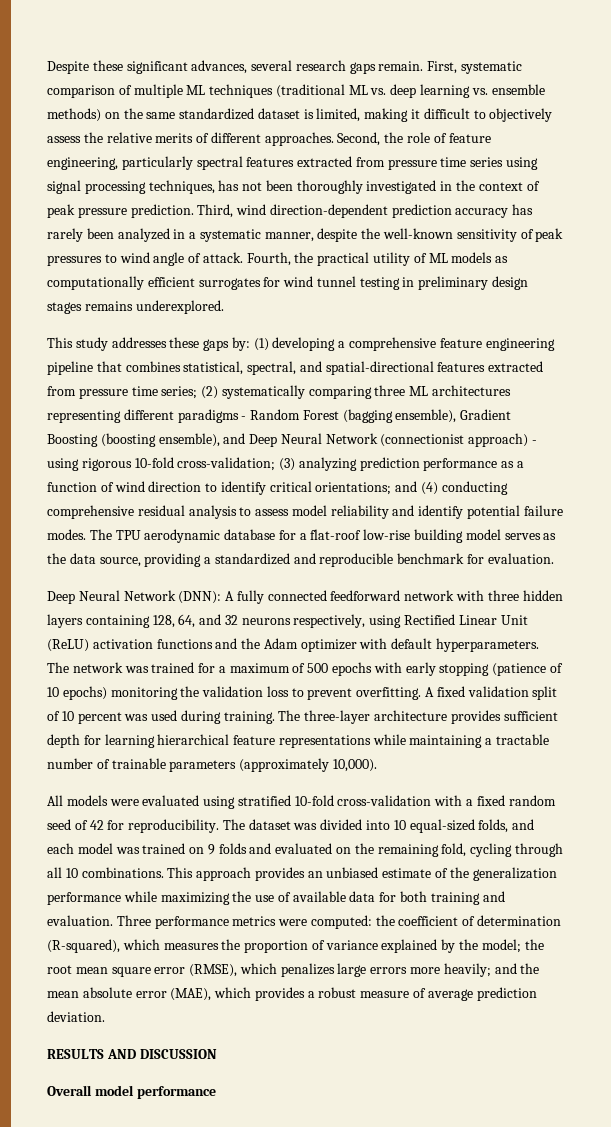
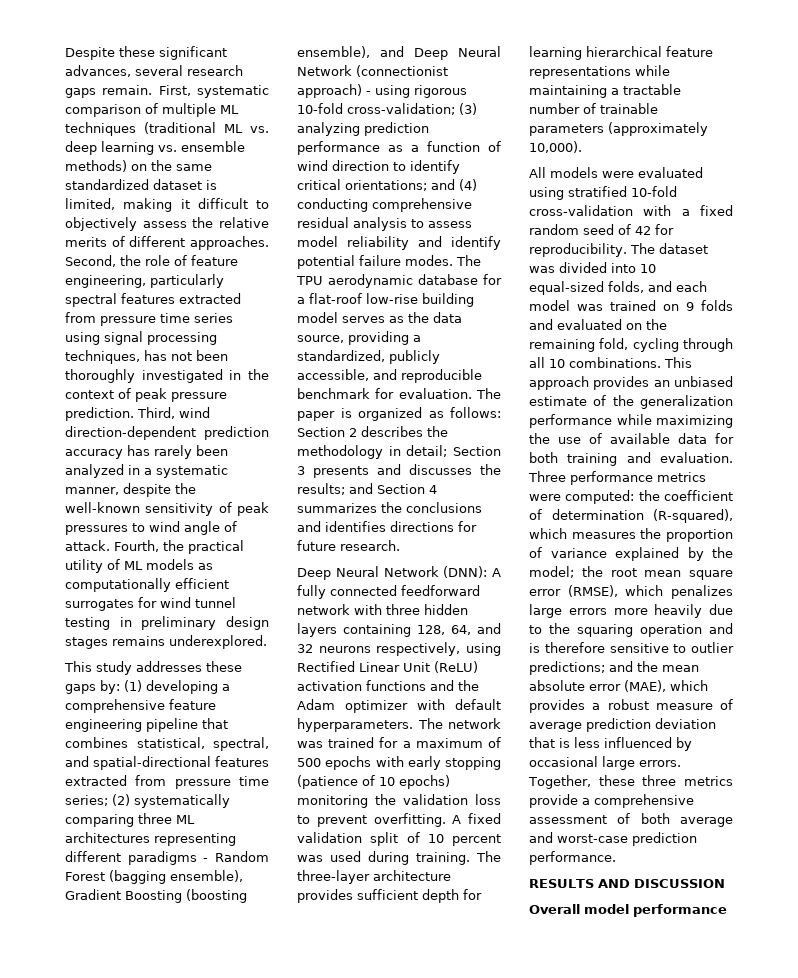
[214,553,290,565] standardized -> [297,350,440,364] [297,369,369,381] standardized, publicly accessible,
(554, 558) none -> [476,388,501,399] [297,407,501,421] [297,426,448,437] [297,445,501,459] [297,464,501,478] [297,483,437,495] [297,502,482,513] [297,521,477,532] [297,540,400,551] The paper is organized as follows: Section 2 describes the methodology in detail; Section 3 presents and discusses the results; and Section 4 summarizes the conclusions and identifies directions for future research.
[443,963,491,977] heavily; -> [654,604,733,618] [529,623,733,637] [529,642,734,653] [529,661,605,675] heavily due to the squaring operation and is therefore sensitive to outlier predictions;
[47,1011,105,1022] deviation. -> [655,718,716,729] [529,737,692,751] [529,756,681,770] [528,775,733,789] [529,794,694,808] [529,813,733,827] [529,832,697,846] [529,851,616,865] deviation that is less influenced by occasional large errors. Together, these three metrics provide a comprehensive assessment of both average and worst-case prediction performance.

